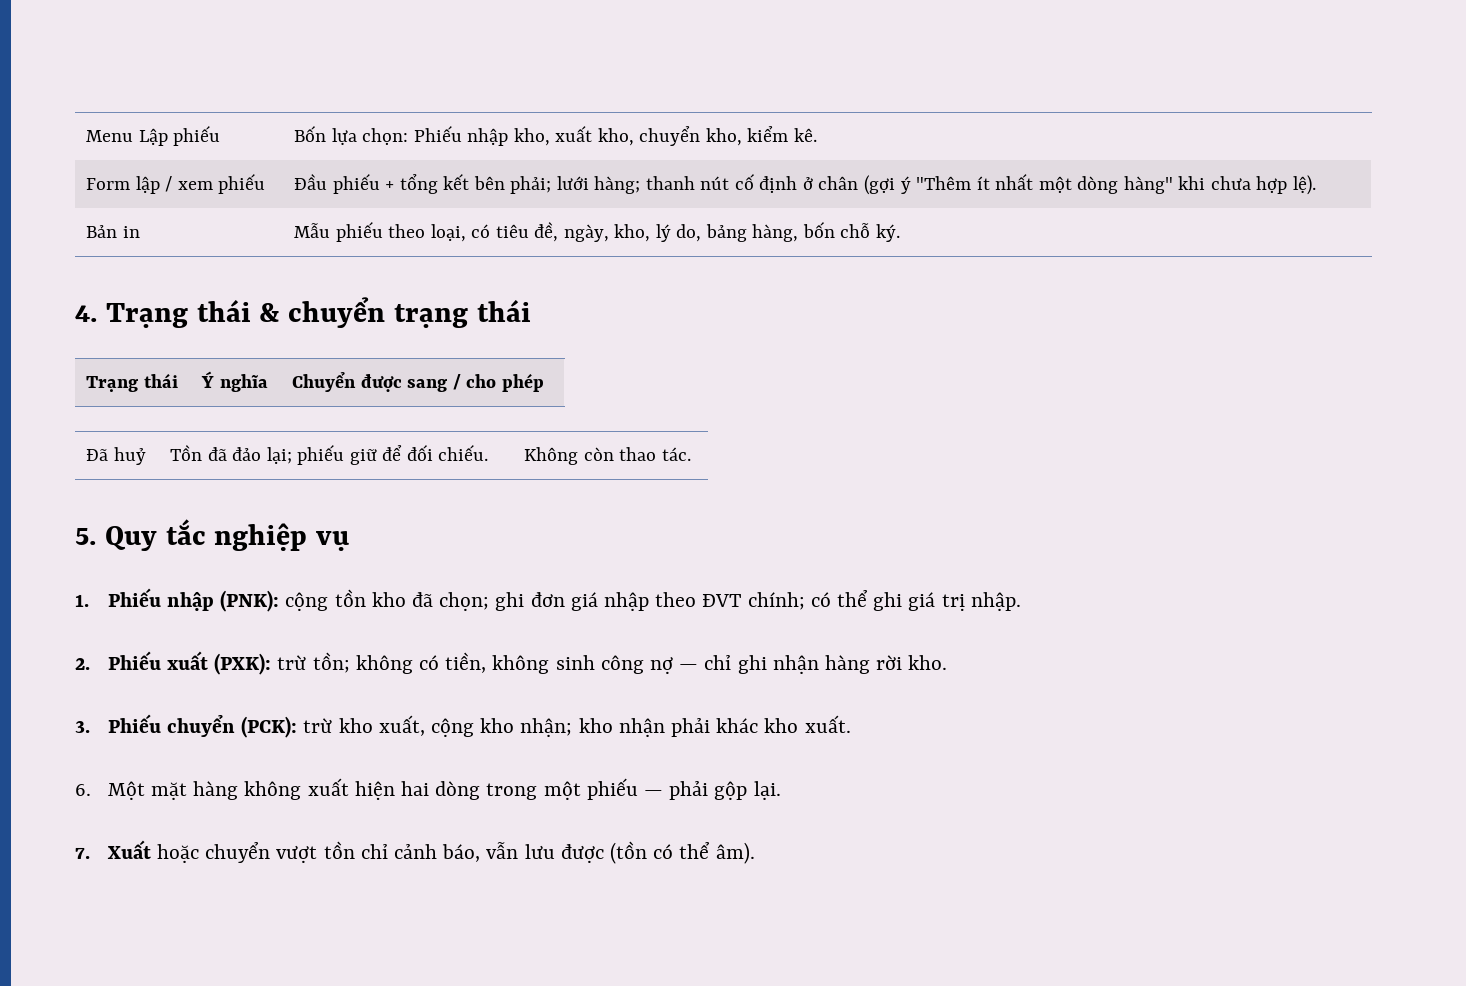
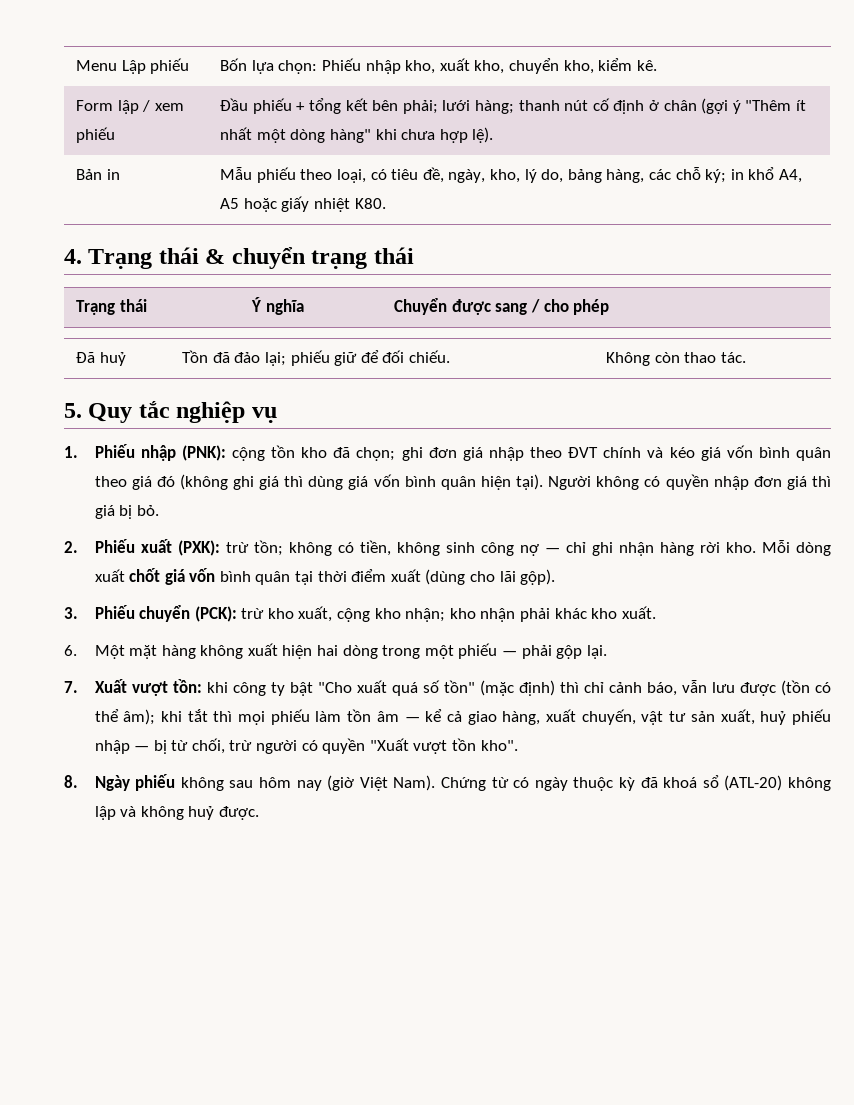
[802,222,901,242] bốn chỗ ký. -> [648,167,802,183] [220,196,386,212] các chỗ ký; in khổ A4, A5 hoặc giấy nhiệt K80.
[747,590,1021,611] chính; có thể ghi giá trị nhập. -> [603,445,831,461] [94,474,832,490] [94,505,159,519] chính và kéo giá vốn bình quân theo giá đó (không ghi giá thì dùng giá vốn bình quân hiện tại). Người không có quyền nhập đơn giá thì giá bị bỏ.
(948, 662) none -> [761,540,831,556] [94,568,556,585] Mỗi dòng xuất chốt giá vốn bình quân tại thời điểm xuất (dùng cho lãi gộp).
[156,841,355,863] hoặc chuyển vượt tồn -> [131,679,579,696] vượt tồn: khi công ty bật "Cho xuất quá số tồn" (mặc định) thì
[715,842,755,864] âm). -> [123,709,832,725] [94,738,518,754] [64,774,831,791] [94,806,259,820] âm); khi tắt thì mọi phiếu làm tồn âm — kể cả giao hàng, xuất chuyến, vật tư sản xuất, huỷ phiếu nhập — bị từ chối, trừ người có quyền "Xuất vượt tồn kho". // 8. Ngày phiếu không sau hôm nay (giờ Việt Nam). Chứng từ có ngày thuộc kỳ đã khoá sổ (ATL-20) không lập và không huỷ được.

